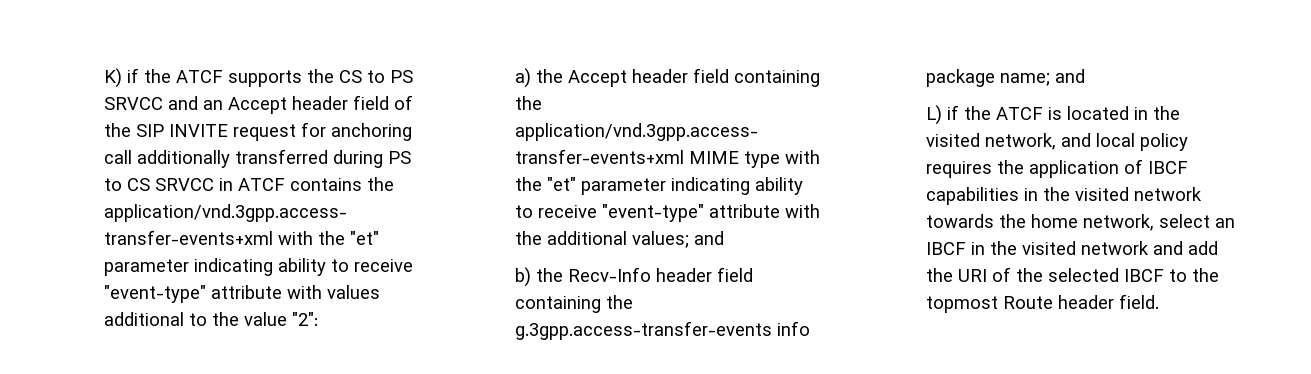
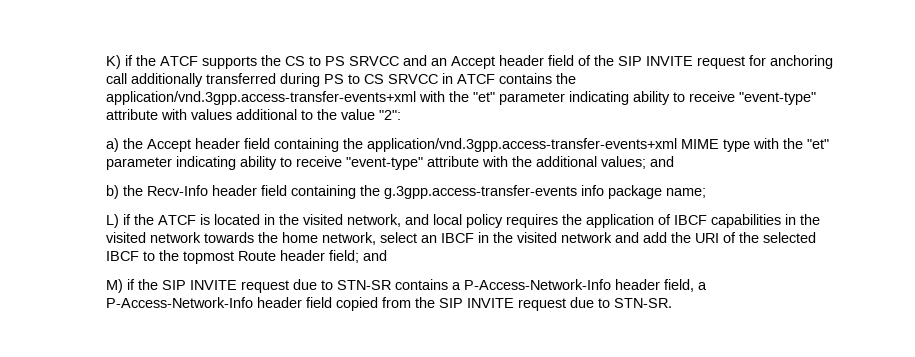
[1054,69,1085,83] and -> (707, 193) none
[1118,294,1159,309] field. -> [329,250,388,263] [106,279,708,293] [106,297,673,311] field; and // M) if the SIP INVITE request due to STN-SR contains a P-Access-Network-Info header field, a P-Access-Network-Info header field copied from the SIP INVITE request due to STN-SR.

